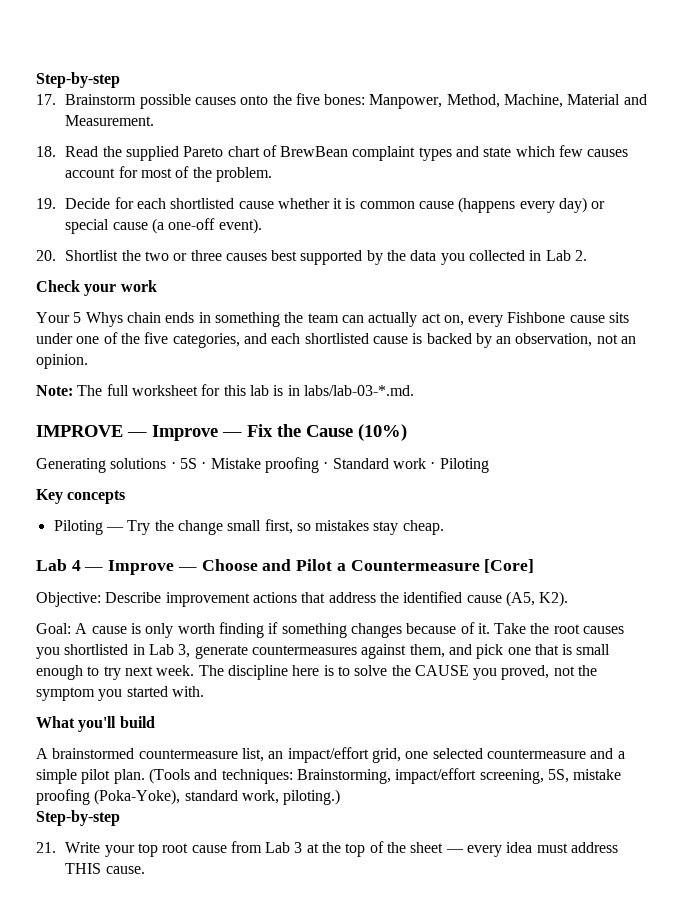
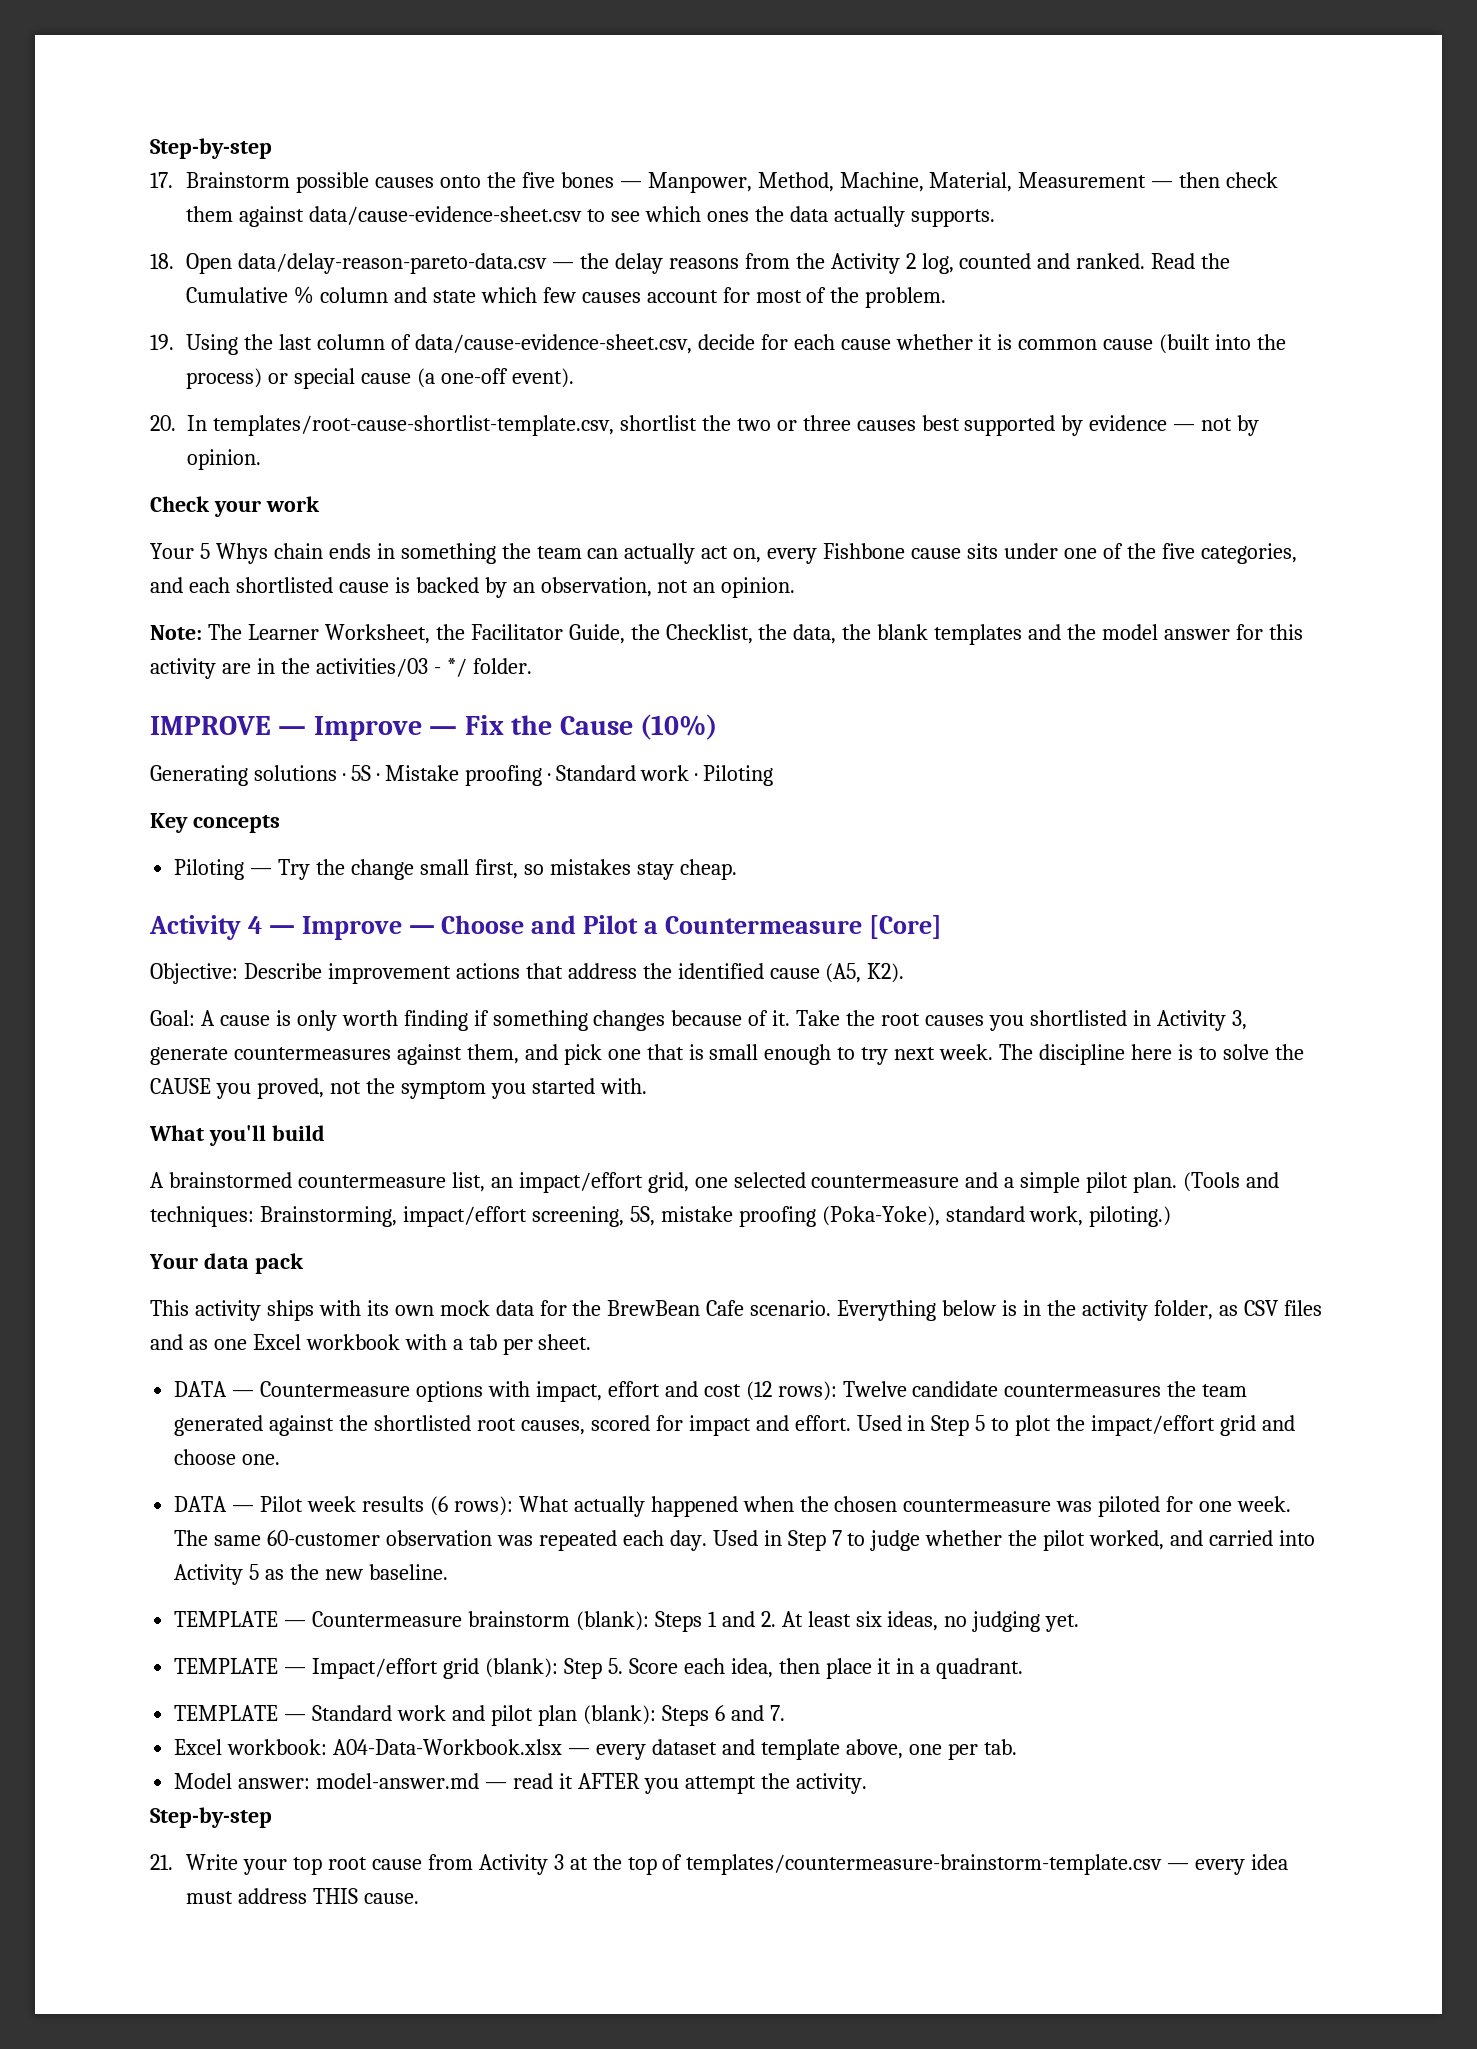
[324,94,366,105] bones: -> [560,172,642,188] bones —
[567,94,647,105] [65,115,155,126] [36,145,452,161] Material and Measurement. // 18. Read the supplied Pareto chart of BrewBean complaint types -> [929,172,1279,192] [186,206,995,227] [150,253,1231,274] [186,286,389,304] Material, Measurement — then check them against data/cause-evidence-sheet.csv to see which ones the data actually supports. // 18. Open data/delay-reason-pareto-data.csv — the delay reasons from the Activity 2 log, counted and ranked. Read the Cumulative % column
[65,198,111,209] Decide -> [186,334,755,355] Using the last column of data/cause-evidence-sheet.csv, decide
[170,198,235,209] shortlisted -> (835, 342) none
[458,197,588,213] (happens every day) -> [1159,334,1287,354] [186,368,263,389] (built into the process)
[65,250,119,261] Shortlist -> [187,415,697,436] In templates/root-cause-shortlist-template.csv, shortlist
[387,250,588,265] the data you collected in Lab 2. -> [1089,415,1260,436] [187,449,261,470] evidence — not by opinion.
[106,384,414,396] full worksheet for this lab is in labs/lab-03-*.md. -> [247,624,1303,645] [150,658,532,679] Learner Worksheet, the Facilitator Guide, the Checklist, the data, the blank templates and the model answer for this activity are in the activities/03 - */ folder.
[36,559,67,571] Lab -> [149,915,241,940] Activity
[148,644,174,655] Lab -> [1156,1010,1226,1031] Activity
(341, 797) none -> [149,1253,304,1274] [150,1300,1322,1321] [150,1334,592,1355] [174,1381,1248,1402] [174,1415,1296,1436] [174,1449,281,1465] [174,1496,1292,1517] [174,1530,1316,1551] [174,1564,448,1585] [174,1611,1080,1632] [174,1658,1024,1679] [174,1705,785,1726] [174,1739,1017,1760] [174,1773,867,1794] // Your data pack // This activity ships with its own mock data for the BrewBean Cafe scenario. Everything below is in the activity folder, as CSV files and as one Excel workbook with a tab per sheet. // DATA — Countermeasure options with impact, effort and cost (12 rows): Twelve candidate countermeasures the team generated against the shortlisted root causes, scored for impact and effort. Used in Step 5 to plot the impact/effort grid and choose one. // DATA — Pilot week results (6 rows): What actually happened when the chosen countermeasure was piloted for one week. The same 60-customer observation was repeated each day. Used in Step 7 to judge whether the pilot worked, and carried into Activity 5 as the new baseline. // TEMPLATE — Countermeasure brainstorm (blank): Steps 1 and 2. At least six ideas, no judging yet. // TEMPLATE — Impact/effort grid (blank): Step 5. Score each idea, then place it in a quadrant. // TEMPLATE — Standard work and pilot plan (blank): Steps 6 and 7. // Excel workbook: A04-Data-Workbook.xlsx — every dataset and template above, one per tab. // Model answer: model-answer.md — read it AFTER you attempt the activity.
[265,842,291,853] Lab -> [478,1854,548,1875] Activity
[387,842,444,853] the sheet -> [686,1854,1163,1875] templates/countermeasure-brainstorm-template.csv

